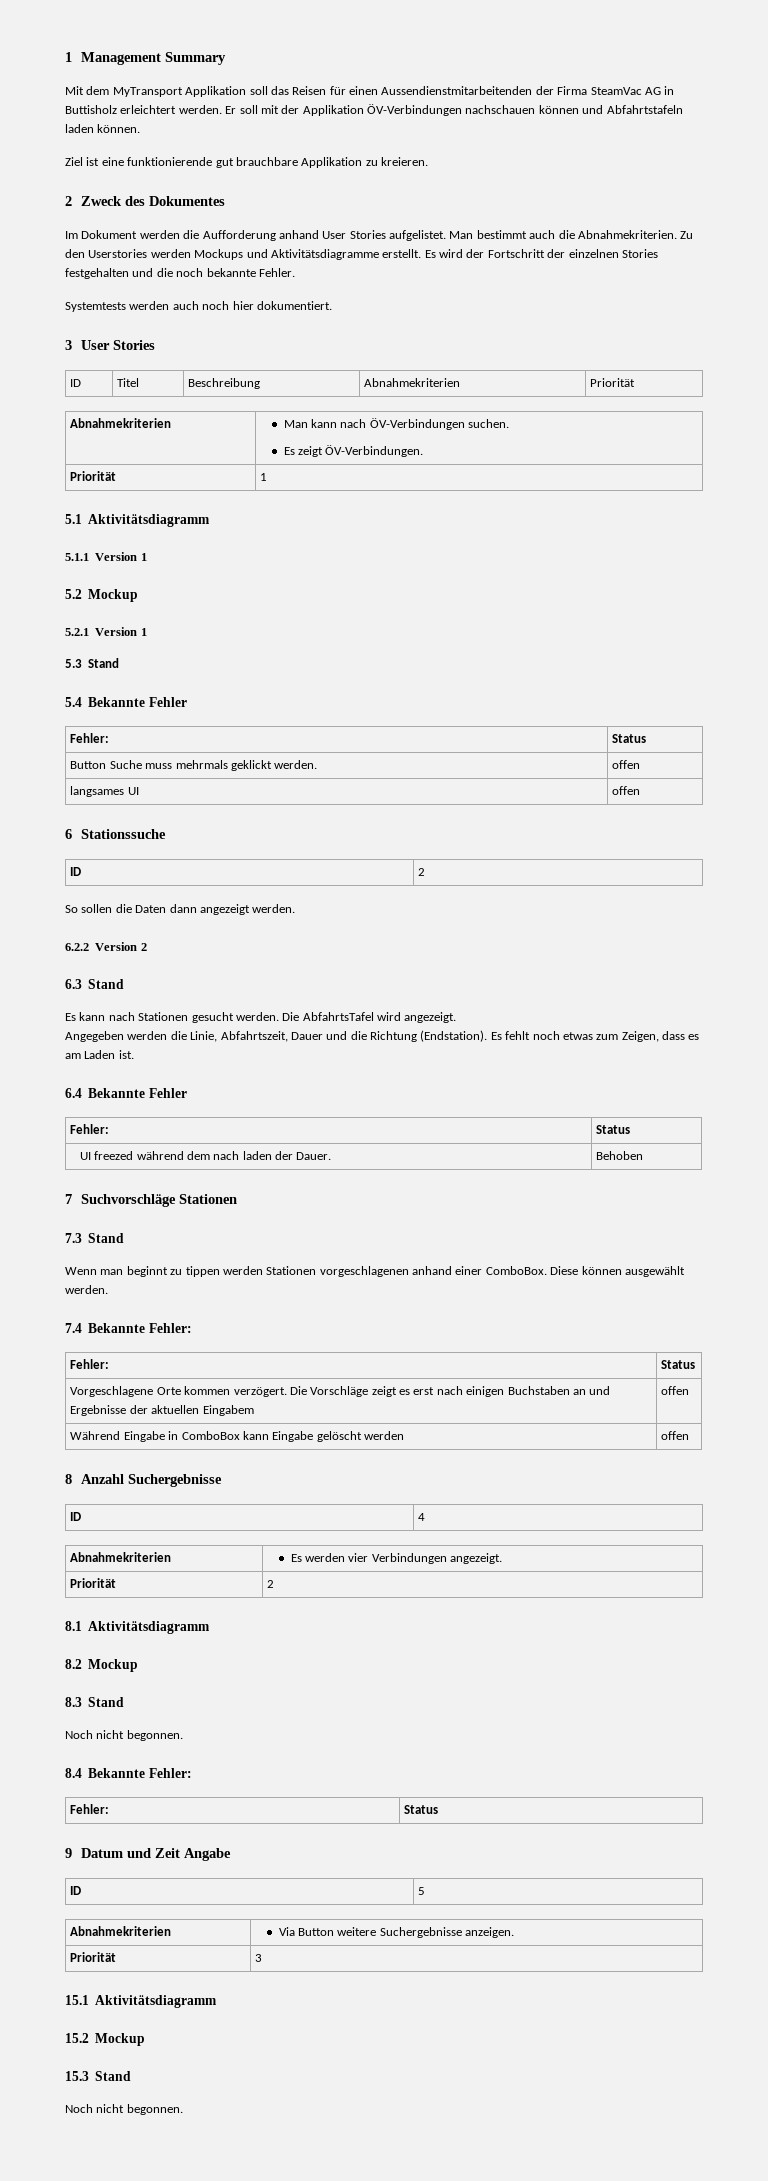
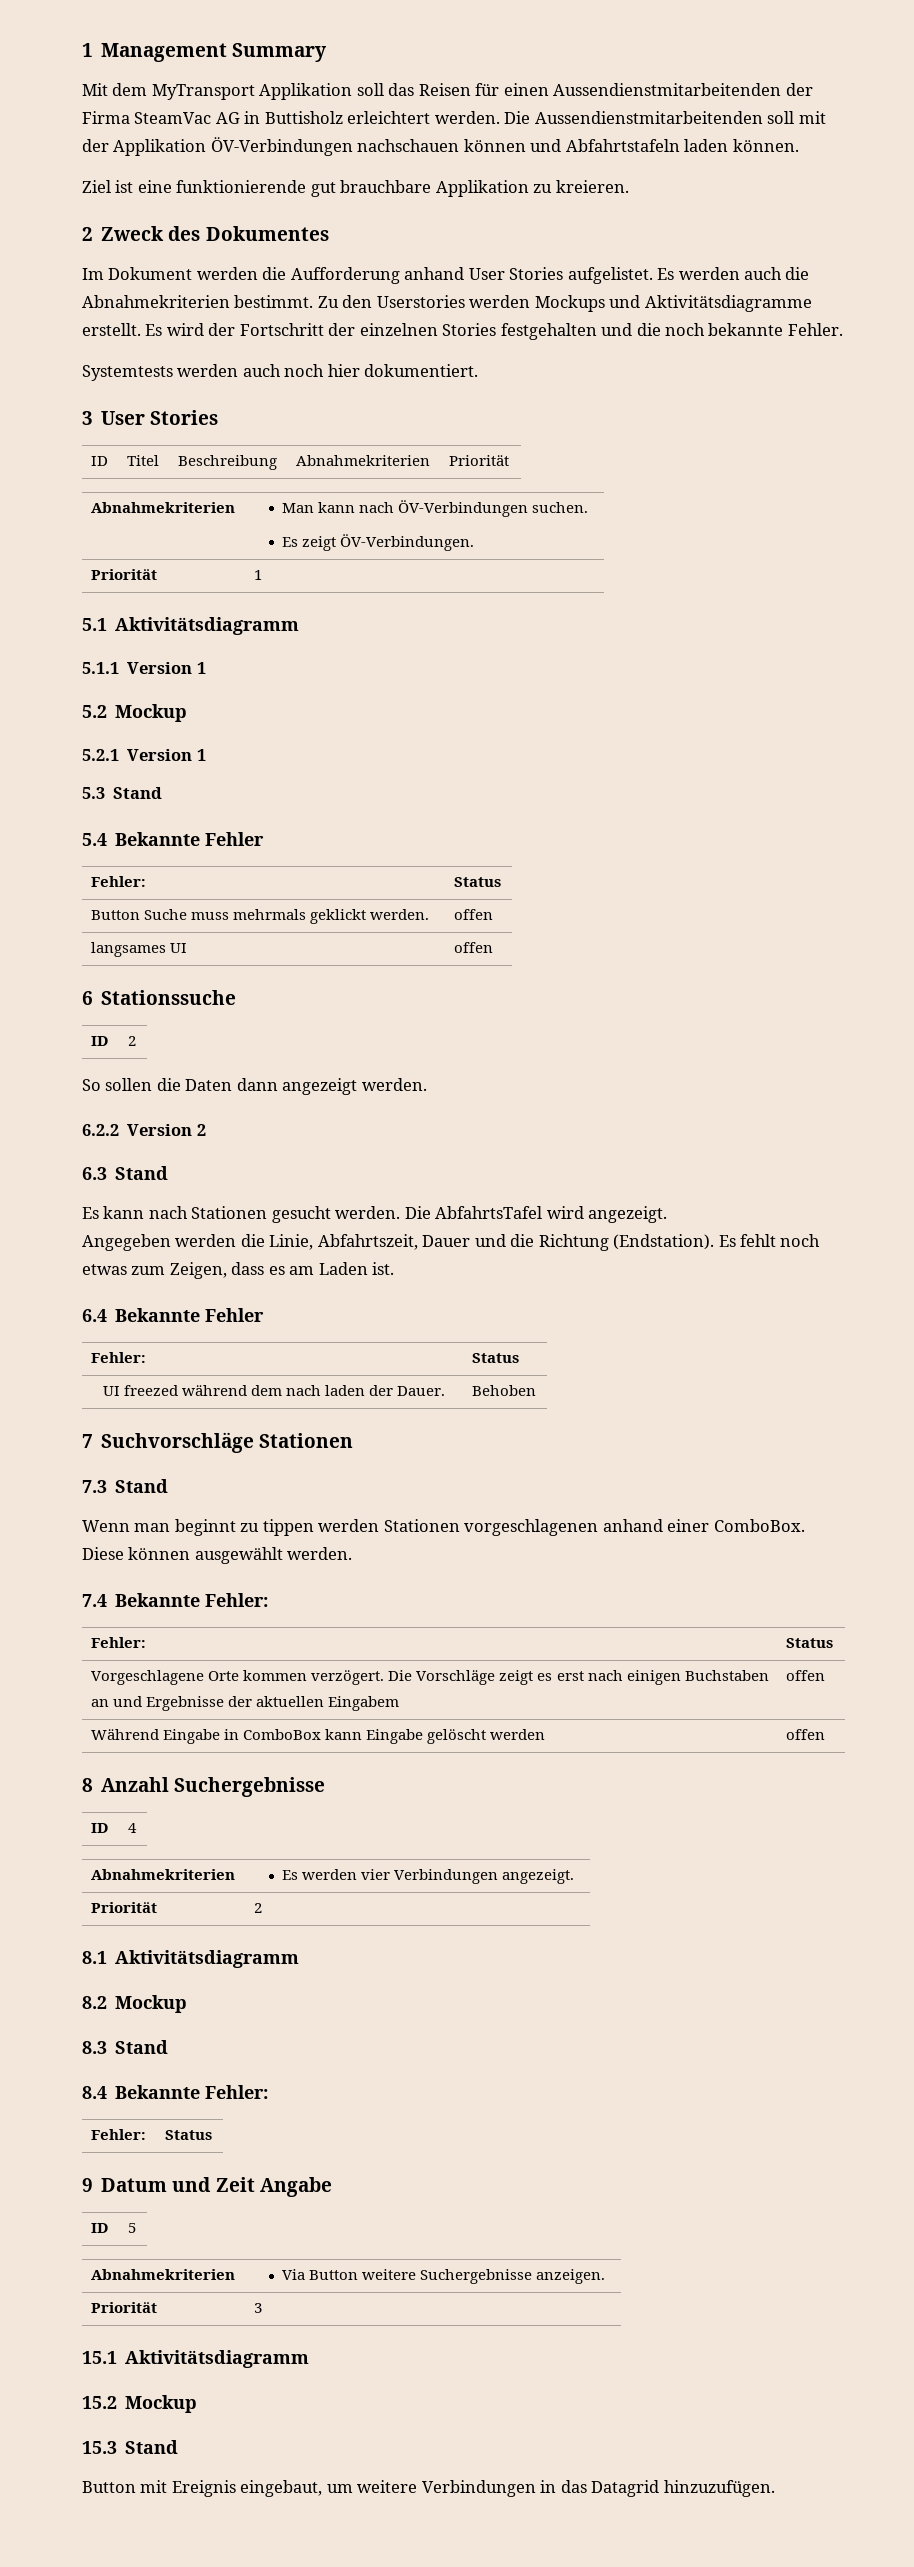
[225,106,237,114] Er -> [504,111,763,124] Die Aussendienstmitarbeitenden
[449,230,677,239] Man bestimmt auch die Abnahmekriterien. -> [657,267,810,280] [82,295,314,308] Es werden auch die Abnahmekriterien bestimmt.
[65,1730,183,1741] // Noch nicht begonnen. -> (169, 2047) none
[65,2104,183,2115] Noch nicht begonnen. -> [82,2480,775,2497] Button mit Ereignis eingebaut, um weitere Verbindungen in das Datagrid hinzuzufügen.

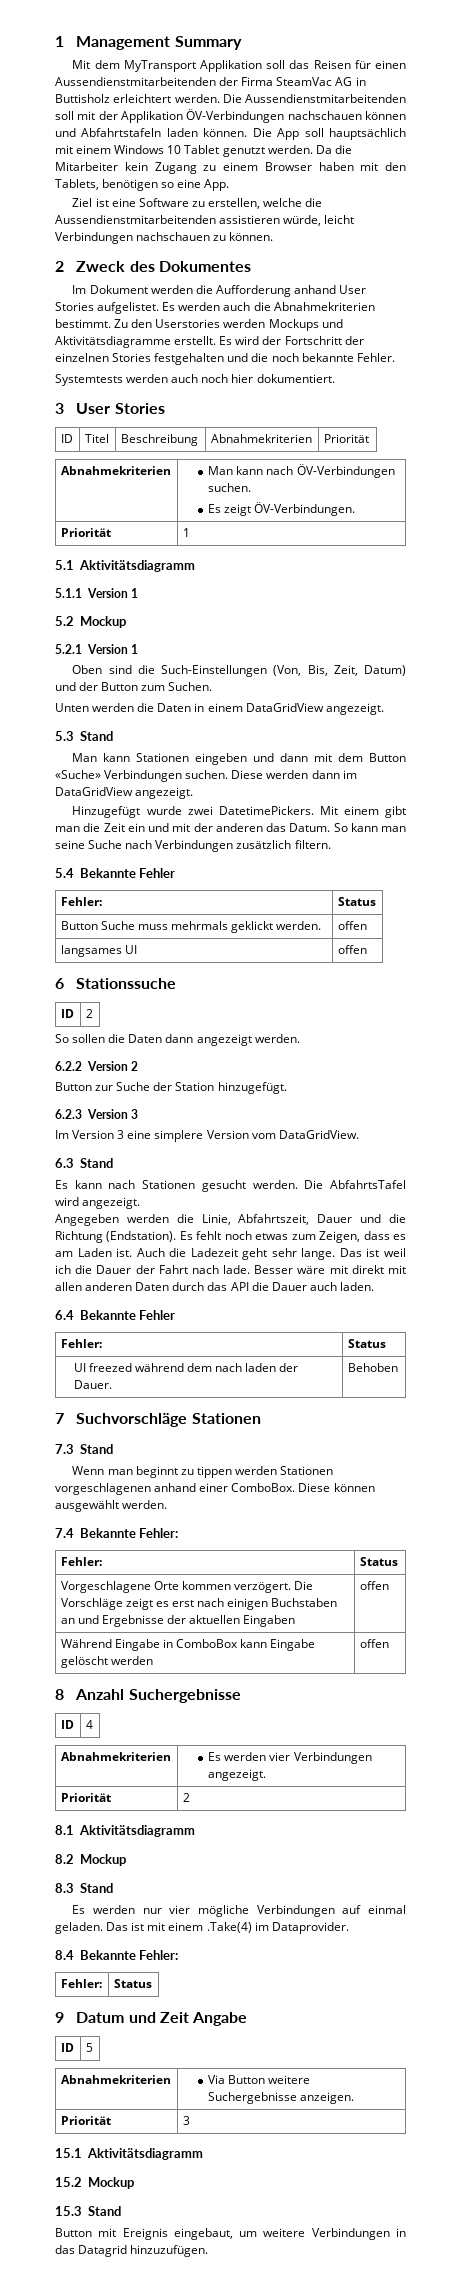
[82,180,629,197] // Ziel ist eine funktionierende gut brauchbare Applikation zu kreieren. -> [252,128,406,140] [55,145,352,157] [55,162,406,174] [55,179,230,191] [72,198,323,209] [55,215,355,226] [55,232,274,244] Die App soll hauptsächlich mit einem Windows 10 Tablet genutzt werden. Da die Mitarbeiter kein Zugang zu einem Browser haben mit den Tablets, benötigen so eine App. // Ziel ist eine Software zu erstellen, welche die Aussendienstmitarbeitenden assistieren würde, leicht Verbindungen nachschauen zu können.
[82,787,163,799] 5.3 Stand -> [72,665,406,677] [55,682,213,691] [55,703,384,715] [55,731,113,741] [72,753,406,765] [55,770,357,782] [55,787,194,799] [72,806,407,818] [55,823,406,832] [55,840,331,852] Oben sind die Such-Einstellungen (Von, Bis, Zeit, Datum) und der Button zum Suchen. // Unten werden die Daten in einem DataGridView angezeigt. // 5.3 Stand // Man kann Stationen eingeben und dann mit dem Button «Suche» Verbindungen suchen. Diese werden dann im DataGridView angezeigt. // Hinzugefügt wurde zwei DatetimePickers. Mit einem gibt man die Zeit ein und mit der anderen das Datum. So kann man seine Suche nach Verbindungen zusätzlich filtern.
(206, 1130) none -> [55,1082,287,1094] [55,1109,138,1119] [55,1130,359,1142] // Button zur Suche der Station hinzugefügt. // 6.2.3 Version 3 // Im Version 3 eine simplere Version vom DataGridView.
(395, 1268) none -> [136,1248,406,1260] [55,1265,407,1274] [55,1282,374,1291] Auch die Ladezeit geht sehr lange. Das ist weil ich die Dauer der Fahrt nach lade. Besser wäre mit direkt mit allen anderen Daten durch das API die Dauer auch laden.
[328,1696,400,1711] Eingabem -> [243,1615,296,1627] Eingaben
(169, 2047) none -> [72,1905,406,1917] [55,1922,349,1934] // Es werden nur vier mögliche Verbindungen auf einmal geladen. Das ist mit einem .Take(4) im Dataprovider.

